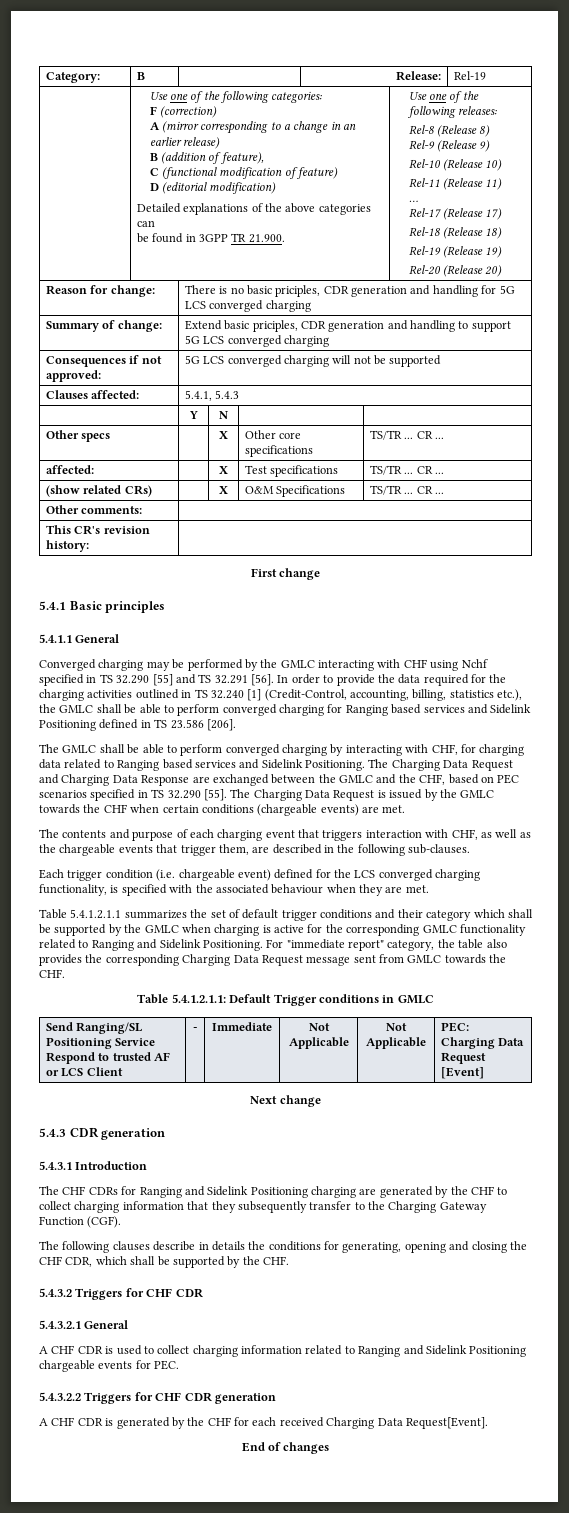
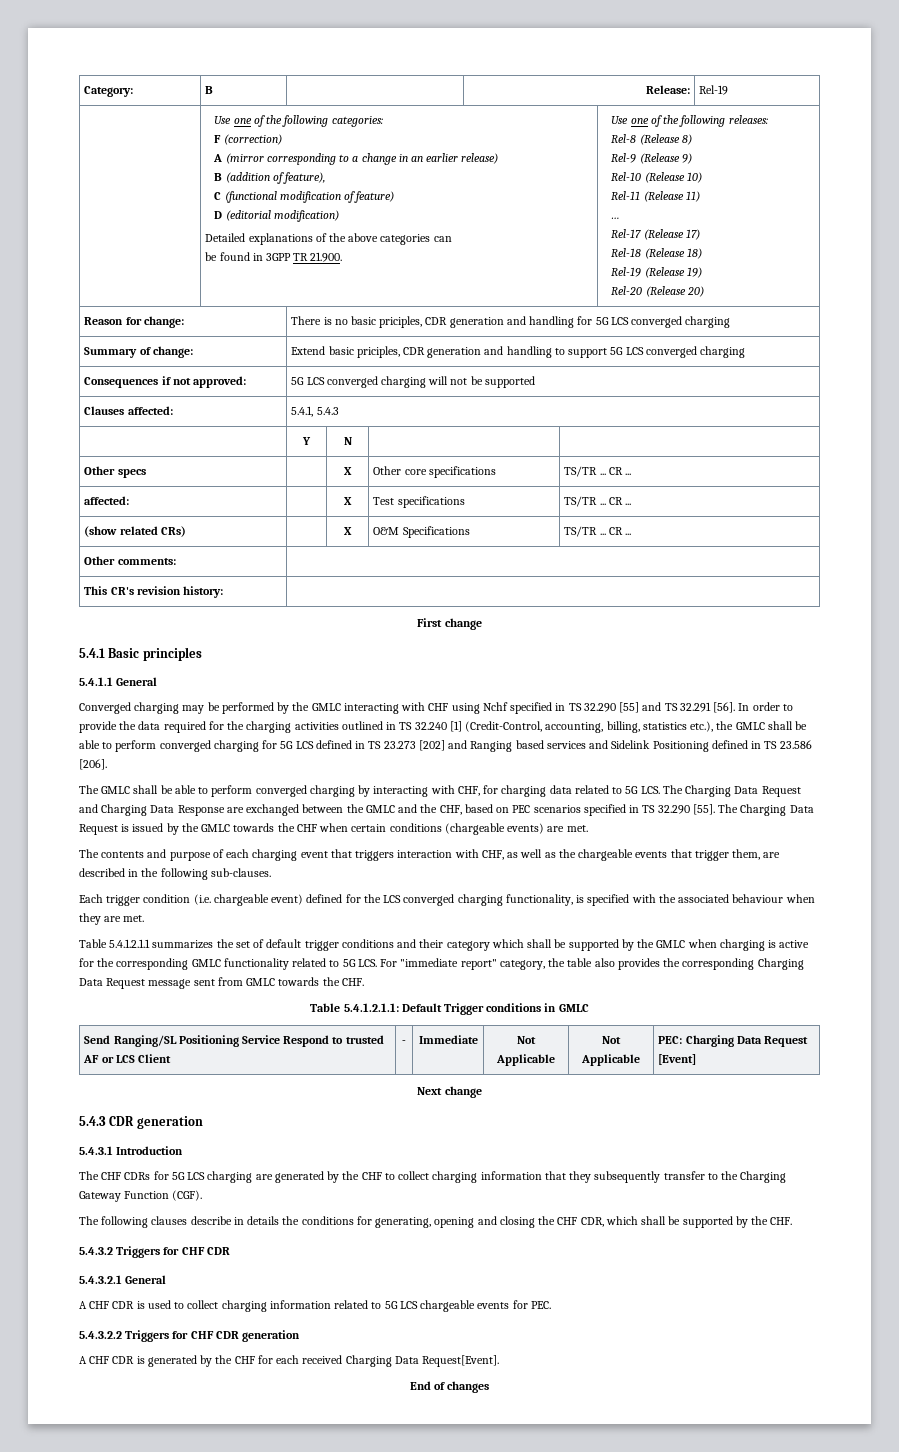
(343, 708) none -> [280,740,468,751] 5G LCS defined in TS 23.273 [202] and
[117,759,365,771] Ranging based services and Sidelink Positioning. -> [625,786,660,794] 5G LCS.
[91,939,263,951] Ranging and Sidelink Positioning. -> [342,959,377,967] 5G LCS.
[139,1186,308,1198] Ranging and Sidelink Positioning -> [171,1172,206,1180] 5G LCS
[358,1345,527,1357] Ranging and Sidelink Positioning -> [384,1301,418,1309] 5G LCS

